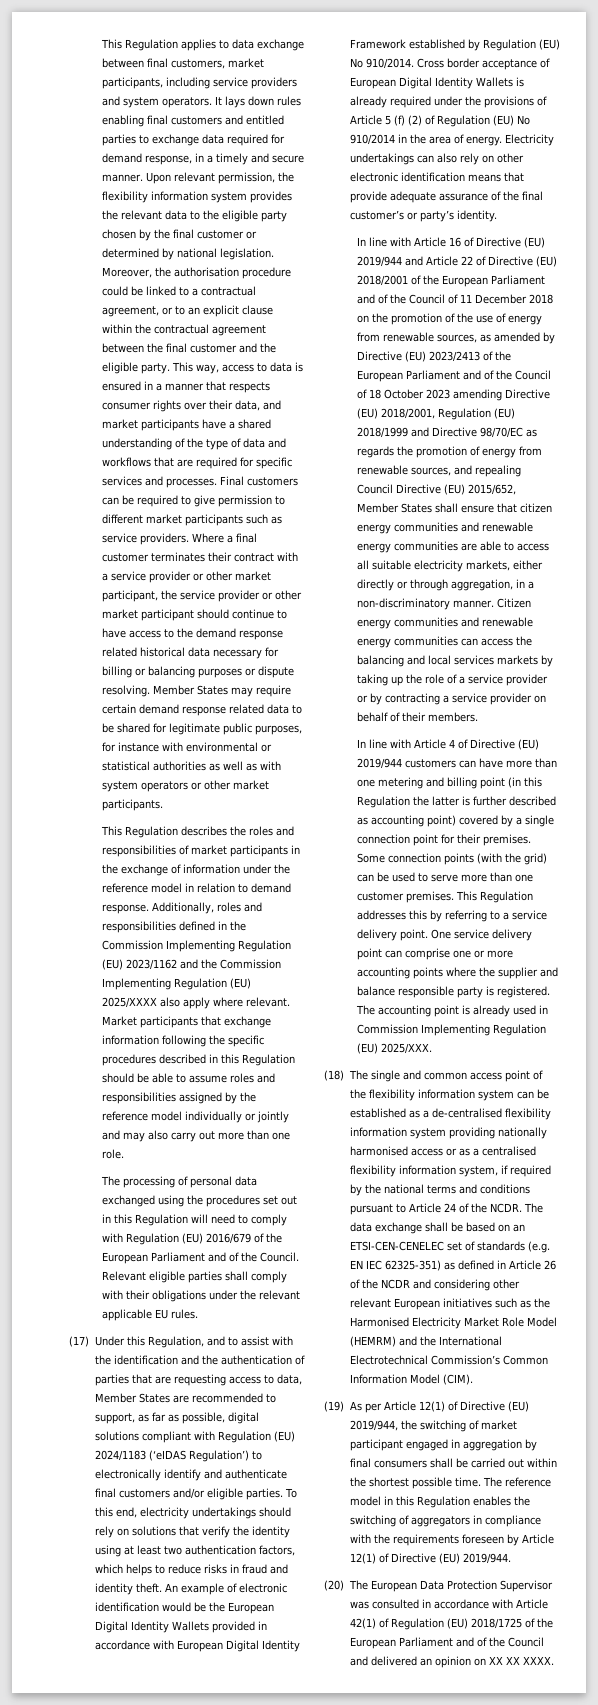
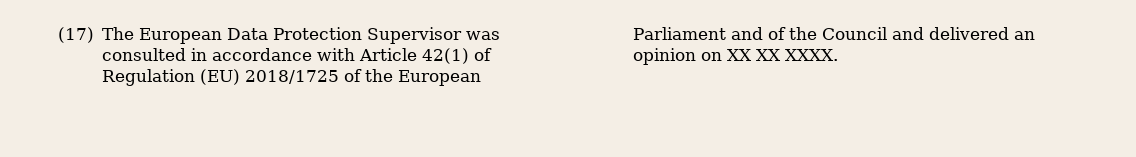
[101,39,305,51] [102,58,265,69] [102,77,298,89] [102,96,302,108] [102,115,285,127] [102,134,286,146] [102,153,305,165] [102,172,295,184] [102,191,293,203] [102,210,288,222] [102,229,258,241] [102,248,275,260] [102,267,292,279] [102,286,257,296] [102,305,274,317] [102,324,267,336] [102,343,277,353] [102,362,304,374] [102,381,271,393] [102,400,282,412] [102,419,272,431] [102,438,287,450] [102,457,293,469] [102,476,299,488] [102,495,286,507] [102,514,283,526] [102,533,258,545] [102,552,299,562] [102,571,272,583] [102,590,303,602] [102,609,288,621] [102,628,284,640] [102,647,280,659] [102,666,295,678] [102,685,292,697] [102,704,303,716] [102,723,303,735] [102,742,273,752] [102,761,282,771] [102,780,270,792] [102,799,164,811] [101,826,295,838] [102,845,301,857] [102,864,291,876] [102,883,292,893] [102,902,263,914] [102,921,247,933] [102,940,292,952] [102,959,282,970] [102,978,252,990] [102,997,291,1009] [102,1016,272,1028] [102,1035,265,1047] [102,1054,296,1066] [102,1073,276,1083] [102,1092,257,1104] [102,1111,290,1123] [102,1130,291,1142] [102,1149,125,1159] [101,1176,258,1188] [102,1195,298,1207] [102,1214,288,1226] [102,1233,283,1245] [102,1252,300,1264] [102,1271,288,1283] [102,1290,301,1302] [102,1309,199,1321] [69,1336,293,1348] [94,1355,305,1365] [94,1374,302,1386] [94,1393,276,1403] [94,1412,259,1424] [94,1431,295,1443] [94,1450,262,1462] [94,1469,287,1481] [94,1488,298,1500] [94,1507,291,1519] [94,1526,290,1538] [94,1545,295,1557] [94,1564,288,1576] [94,1583,287,1595] [94,1602,274,1614] [94,1621,267,1633] [94,1640,300,1652] [349,39,560,51] [349,58,550,70] [349,77,524,89] [349,96,547,108] [349,115,530,127] [349,134,555,146] [349,153,524,165] [349,172,524,182] [349,191,543,203] [349,210,498,222] [357,237,546,248] [357,256,558,267] [357,275,546,287] [357,294,554,304] [357,313,543,325] [357,332,556,344] [357,351,512,362] [357,370,552,382] [357,389,551,401] [357,408,516,420] [357,427,538,438] [357,446,543,458] [357,465,522,477] [357,484,517,495] [357,503,553,513] [357,522,534,534] [357,541,550,553] [357,560,544,572] [357,579,535,591] [357,598,532,610] [357,617,534,629] [357,636,533,648] [357,655,554,667] [357,674,549,686] [357,693,547,705] [357,712,479,722] [357,739,540,750] [357,758,558,769] [357,777,543,789] [357,796,557,808] [357,815,555,827] [357,834,532,846] [357,853,548,865] [357,872,534,882] [357,891,534,903] [357,910,548,922] [357,929,533,941] [357,948,514,960] [357,967,559,979] [357,986,551,998] [356,1005,549,1017] [357,1024,547,1036] [357,1043,433,1054] [324,1070,543,1082] [349,1089,549,1101] [349,1108,551,1120] [349,1127,547,1139] [349,1146,536,1156] [349,1165,551,1177] [349,1184,530,1196] [349,1203,543,1215] [349,1222,525,1234] [349,1241,550,1253] [349,1260,556,1271] [349,1279,520,1291] [349,1298,550,1310] [349,1317,557,1329] [349,1336,502,1347] [349,1355,548,1365] [349,1374,473,1385] [324,1401,529,1413] [349,1420,517,1432] [349,1439,537,1451] [349,1458,557,1468] [349,1477,551,1489] [349,1496,530,1508] [349,1515,541,1527] [349,1534,554,1546] [349,1553,511,1564] [324,1580,344,1591] This Regulation applies to data exchange between final customers, market participants, including service providers and system operators. It lays down rules enabling final customers and entitled parties to exchange data required for demand response, in a timely and secure manner. Upon relevant permission, the flexibility information system provides the relevant data to the eligible party chosen by the final customer or determined by national legislation. Moreover, the authorisation procedure could be linked to a contractual agreement, or to an explicit clause within the contractual agreement between the final customer and the eligible party. This way, access to data is ensured in a manner that respects consumer rights over their data, and market participants have a shared understanding of the type of data and workflows that are required for specific services and processes. Final customers can be required to give permission to different market participants such as service providers. Where a final customer terminates their contract with a service provider or other market participant, the service provider or other market participant should continue to have access to the demand response related historical data necessary for billing or balancing purposes or dispute resolving. Member States may require certain demand response related data to be shared for legitimate public purposes, for instance with environmental or statistical authorities as well as with system operators or other market participants. // This Regulation describes the roles and responsibilities of market participants in the exchange of information under the reference model in relation to demand response. Additionally, roles and responsibilities defined in the Commission Implementing Regulation (EU) 2023/1162 and the Commission Implementing Regulation (EU) 2025/XXXX also apply where relevant. Market participants that exchange information following the specific procedures described in this Regulation should be able to assume roles and responsibilities assigned by the reference model individually or jointly and may also carry out more than one role. // The processing of personal data exchanged using the procedures set out in this Regulation will need to comply with Regulation (EU) 2016/679 of the European Parliament and of the Council. Relevant eligible parties shall comply with their obligations under the relevant applicable EU rules. // (17) Under this Regulation, and to assist with the identification and the authentication of parties that are requesting access to data, Member States are recommended to support, as far as possible, digital solutions compliant with Regulation (EU) 2024/1183 (‘eIDAS Regulation’) to electronically identify and authenticate final customers and/or eligible parties. To this end, electricity undertakings should rely on solutions that verify the identity using at least two authentication factors, which helps to reduce risks in fraud and identity theft. An example of electronic identification would be the European Digital Identity Wallets provided in accordance with European Digital Identity Framework established by Regulation (EU) No 910/2014. Cross border acceptance of European Digital Identity Wallets is already required under the provisions of Article 5 (f) (2) of Regulation (EU) No 910/2014 in the area of energy. Electricity undertakings can also rely on other electronic identification means that provide adequate assurance of the final customer’s or party’s identity. // In line with Article 16 of Directive (EU) 2019/944 and Article 22 of Directive (EU) 2018/2001 of the European Parliament and of the Council of 11 December 2018 on the promotion of the use of energy from renewable sources, as amended by Directive (EU) 2023/2413 of the European Parliament and of the Council of 18 October 2023 amending Directive (EU) 2018/2001, Regulation (EU) 2018/1999 and Directive 98/70/EC as regards the promotion of energy from renewable sources, and repealing Council Directive (EU) 2015/652, Member States shall ensure that citizen energy communities and renewable energy communities are able to access all suitable electricity markets, either directly or through aggregation, in a non-discriminatory manner. Citizen energy communities and renewable energy communities can access the balancing and local services markets by taking up the role of a service provider or by contracting a service provider on behalf of their members. // In line with Article 4 of Directive (EU) 2019/944 customers can have more than one metering and billing point (in this Regulation the latter is further described as accounting point) covered by a single connection point for their premises. Some connection points (with the grid) can be used to serve more than one customer premises. This Regulation addresses this by referring to a service delivery point. One service delivery point can comprise one or more accounting points where the supplier and balance responsible party is registered. The accounting point is already used in Commission Implementing Regulation (EU) 2025/XXX. // (18) The single and common access point of the flexibility information system can be established as a de-centralised flexibility information system providing nationally harmonised access or as a centralised flexibility information system, if required by the national terms and conditions pursuant to Article 24 of the NCDR. The data exchange shall be based on an ETSI-CEN-CENELEC set of standards (e.g. EN IEC 62325-351) as defined in Article 26 of the NCDR and considering other relevant European initiatives such as the Harmonised Electricity Market Role Model (HEMRM) and the International Electrotechnical Commission’s Common Information Model (CIM). // (19) As per Article 12(1) of Directive (EU) 2019/944, the switching of market participant engaged in aggregation by final consumers shall be carried out within the shortest possible time. The reference model in this Regulation enables the switching of aggregators in compliance with the requirements foreseen by Article 12(1) of Directive (EU) 2019/944. // (20) -> [58,27,94,43] (17)

